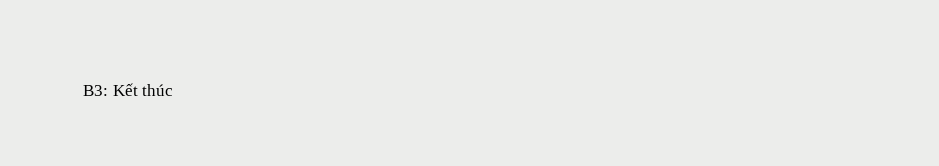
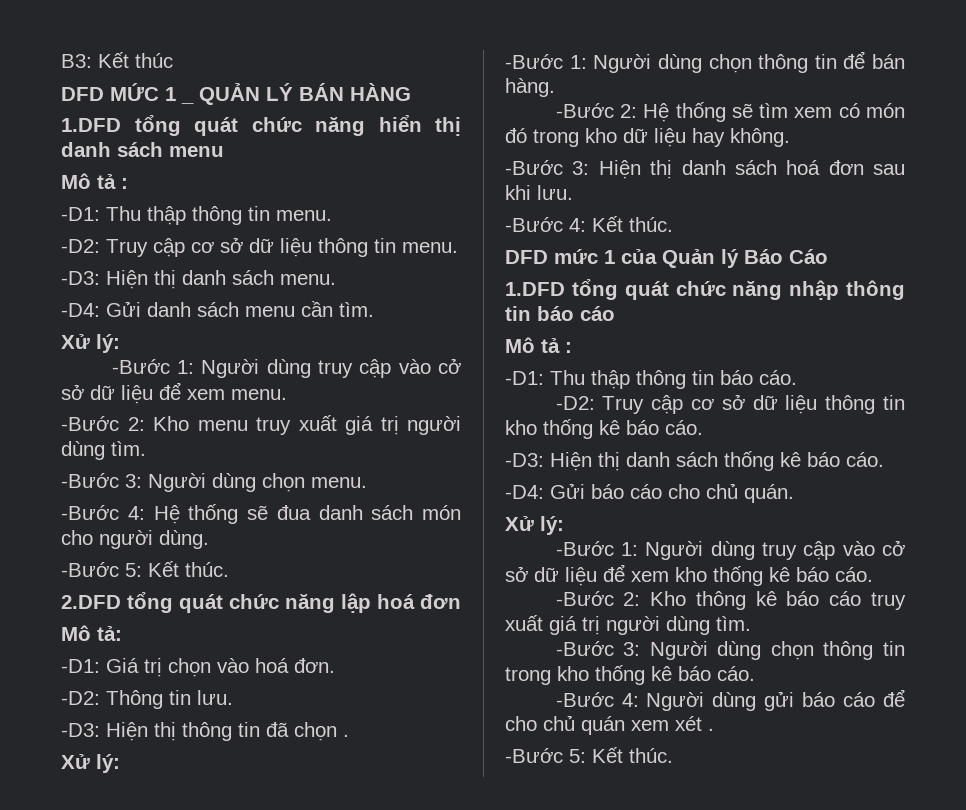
(174, 90) none -> [61,83,176,101] [181,83,411,105] [61,115,461,136] [61,142,224,157] [61,173,128,189] [61,206,332,225] [61,237,458,257] [61,270,336,289] [61,301,374,317] [61,334,120,353] [111,358,461,378] [61,382,287,404] [61,415,461,435] [61,441,146,460] [61,473,367,492] [61,504,461,524] [61,530,209,549] [61,561,229,577] [61,592,461,613] [61,625,122,641] [61,658,335,677] [61,690,233,709] [61,722,349,741] [61,754,120,773] [505,51,905,73] [505,78,555,97] [555,102,905,122] [505,128,790,147] [505,160,905,179] [505,185,573,200] [505,216,673,232] [505,249,828,268] [505,279,905,300] [505,306,615,321] [505,337,572,353] [505,370,797,389] [555,394,905,414] [505,419,703,439] [505,451,884,471] [505,483,794,503] [505,516,564,535] [555,540,905,560] [505,564,873,586] [555,591,906,610] [505,615,751,635] [555,641,905,660] [505,665,755,685] [555,689,905,711] [505,715,714,735] [505,747,673,763] // DFD MỨC 1 _ QUẢN LÝ BÁN HÀNG // 1.DFD tổng quát chức năng hiển thị danh sách menu // Mô tả : // -D1: Thu thập thông tin menu. // -D2: Truy cập cơ sở dữ liệu thông tin menu. // -D3: Hiện thị danh sách menu. // -D4: Gửi danh sách menu cần tìm. // Xử lý: // -Bước 1: Người dùng truy cập vào cở sở dữ liệu để xem menu. // -Bước 2: Kho menu truy xuất giá trị người dùng tìm. // -Bước 3: Người dùng chọn menu. // -Bước 4: Hệ thống sẽ đua danh sách món cho người dùng. // -Bước 5: Kết thúc. // 2.DFD tổng quát chức năng lập hoá đơn // Mô tả: // -D1: Giá trị chọn vào hoá đơn. // -D2: Thông tin lưu. // -D3: Hiện thị thông tin đã chọn . // Xử lý: // -Bước 1: Người dùng chọn thông tin để bán hàng. // -Bước 2: Hệ thống sẽ tìm xem có món đó trong kho dữ liệu hay không. // -Bước 3: Hiện thị danh sách hoá đơn sau khi lưu. // -Bước 4: Kết thúc. // DFD mức 1 của Quản lý Báo Cáo // 1.DFD tổng quát chức năng nhập thông tin báo cáo // Mô tả : // -D1: Thu thập thông tin báo cáo. // -D2: Truy cập cơ sở dữ liệu thông tin kho thống kê báo cáo. // -D3: Hiện thị danh sách thống kê báo cáo. // -D4: Gửi báo cáo cho chủ quán. // Xử lý: // -Bước 1: Người dùng truy cập vào cở sở dữ liệu để xem kho thống kê báo cáo. // -Bước 2: Kho thông kê báo cáo truy xuất giá trị người dùng tìm. // -Bước 3: Người dùng chọn thông tin trong kho thống kê báo cáo. // -Bước 4: Người dùng gửi báo cáo để cho chủ quán xem xét . // -Bước 5: Kết thúc.

